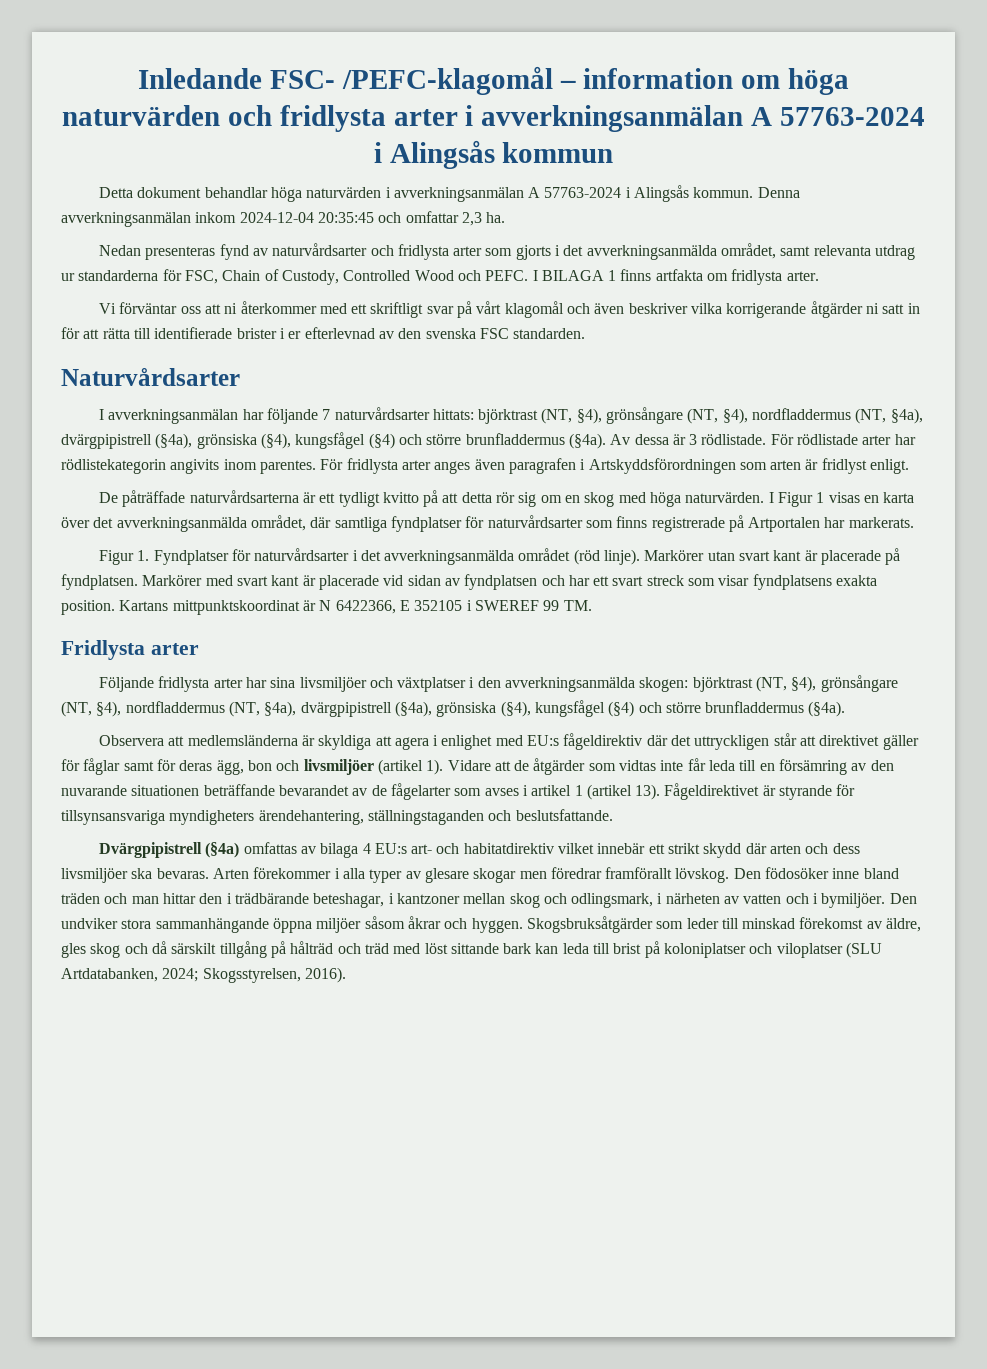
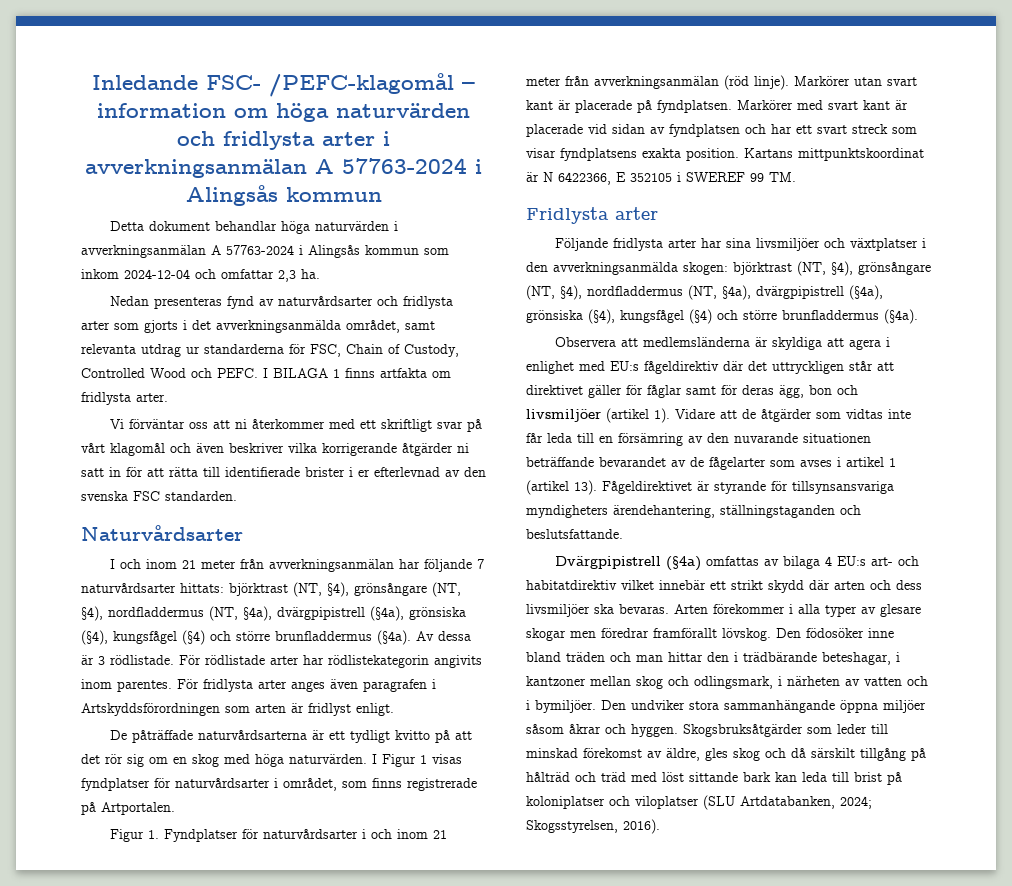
[693,187,800,198] [61,212,191,227] kommun. Denna avverkningsanmälan -> [365,245,449,255] kommun som
[317,212,374,223] 20:35:45 -> (190, 274) none
(104, 414) none -> [120,559,265,569] och inom 21 meter från
[461,492,492,503] detta -> [81,754,100,764] det
[863,492,915,503] [61,515,387,532] en karta över det avverkningsanmälda området, där samtliga -> (462, 759) none
(583, 521) none -> [274,778,337,791] i området,
[748,517,914,532] Artportalen har markerats. -> [101,802,175,815] Artportalen.
[360,548,571,565] det avverkningsanmälda området -> [371,829,448,839] [526,76,719,89] och inom 21 meter från avverkningsanmälan

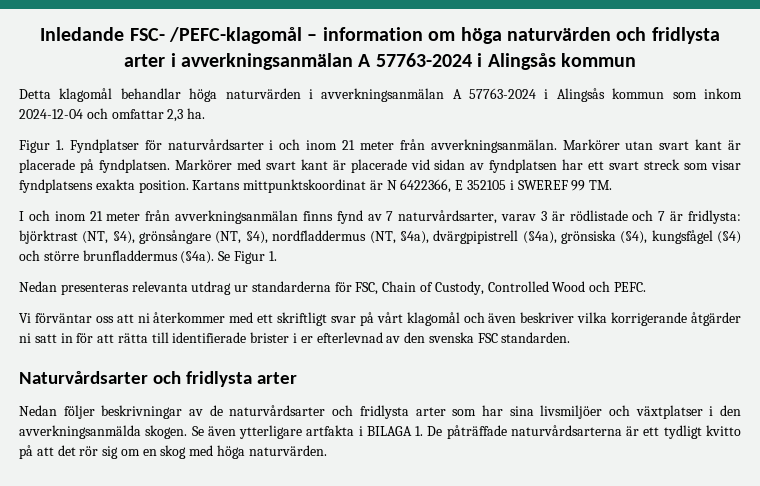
[149,221,211,231] dokument -> [59,88,113,102] klagomål
[110,296,454,309] [81,320,435,333] Nedan presenteras fynd av naturvårdsarter och fridlysta arter som gjorts i det avverkningsanmälda området, samt -> [19,139,741,153] [19,159,742,173] [19,179,613,193] [19,210,742,224] [19,230,741,244] [19,250,277,264] [19,281,129,295] Figur 1. Fyndplatser för naturvårdsarter i och inom 21 meter från avverkningsanmälan. Markörer utan svart kant är placerade på fyndplatsen. Markörer med svart kant är placerade vid sidan av fyndplatsen har ett svart streck som visar fyndplatsens exakta position. Kartans mittpunktskoordinat är N 6422366, E 352105 i SWEREF 99 TM. // I och inom 21 meter från avverkningsanmälan finns fynd av 7 naturvårdsarter, varav 3 är rödlistade och 7 är fridlysta: björktrast (NT, §4), grönsångare (NT, §4), nordfladdermus (NT, §4a), dvärgpipistrell (§4a), grönsiska (§4), kungsfågel (§4) och större brunfladdermus (§4a). Se Figur 1. // Nedan presenteras
[263,368,451,378] [81,392,168,405] I BILAGA 1 finns artfakta om fridlysta arter. -> (646, 287) none
[110,559,485,572] [81,582,461,597] [81,606,466,621] [81,630,471,645] [81,655,482,668] [81,679,436,692] [81,703,394,716] // I och inom 21 meter från avverkningsanmälan har följande 7 naturvårdsarter hittats: björktrast (NT, §4), grönsångare (NT, §4), nordfladdermus (NT, §4a), dvärgpipistrell (§4a), grönsiska (§4), kungsfågel (§4) och större brunfladdermus (§4a). Av dessa är 3 rödlistade. För rödlistade arter har rödlistekategorin angivits inom parentes. För fridlysta arter anges även paragrafen i Artskyddsförordningen som arten är fridlyst enligt. // -> [152,371,297,387] [19,405,741,419] [19,425,424,439] och fridlysta arter // Nedan följer beskrivningar av de naturvårdsarter och fridlysta arter som har sina livsmiljöer och växtplatser i den avverkningsanmälda skogen. Se även ytterligare artfakta i BILAGA 1.
[372,754,462,767] [81,778,477,791] [81,802,175,815] [110,829,448,842] [526,75,917,90] [526,100,908,113] [526,124,917,137] [526,148,924,161] [526,172,796,185] [526,207,658,224] [555,238,927,251] [526,261,931,276] [526,285,883,300] [526,309,918,324] [555,337,891,350] [526,361,894,374] [526,385,858,398] [526,408,911,423] [526,433,871,446] [526,457,896,470] [526,480,894,495] [526,505,861,518] [526,529,623,539] [555,556,920,571] [526,580,922,593] [526,604,921,617] [526,628,894,641] [526,652,900,665] [526,676,928,689] [526,700,926,713] [526,724,888,737] [526,748,926,761] [526,772,902,785] [526,795,872,810] [526,819,660,834] I Figur 1 visas fyndplatser för naturvårdsarter i området, som finns registrerade på Artportalen. // Figur 1. Fyndplatser för naturvårdsarter i och inom 21 meter från avverkningsanmälan (röd linje). Markörer utan svart kant är placerade på fyndplatsen. Markörer med svart kant är placerade vid sidan av fyndplatsen och har ett svart streck som visar fyndplatsens exakta position. Kartans mittpunktskoordinat är N 6422366, E 352105 i SWEREF 99 TM. // Fridlysta arter // Följande fridlysta arter har sina livsmiljöer och växtplatser i den avverkningsanmälda skogen: björktrast (NT, §4), grönsångare (NT, §4), nordfladdermus (NT, §4a), dvärgpipistrell (§4a), grönsiska (§4), kungsfågel (§4) och större brunfladdermus (§4a). // Observera att medlemsländerna är skyldiga att agera i enlighet med EU:s fågeldirektiv där det uttryckligen står att direktivet gäller för fåglar samt för deras ägg, bon och livsmiljöer (artikel 1). Vidare att de åtgärder som vidtas inte får leda till en försämring av den nuvarande situationen beträffande bevarandet av de fågelarter som avses i artikel 1 (artikel 13). Fågeldirektivet är styrande för tillsynsansvariga myndigheters ärendehantering, ställningstaganden och beslutsfattande. // Dvärgpipistrell (§4a) omfattas av bilaga 4 EU:s art- och habitatdirektiv vilket innebär ett strikt skydd där arten och dess livsmiljöer ska bevaras. Arten förekommer i alla typer av glesare skogar men föredrar framförallt lövskog. Den födosöker inne bland träden och man hittar den i trädbärande beteshagar, i kantzoner mellan skog och odlingsmark, i närheten av vatten och i bymiljöer. Den undviker stora sammanhängande öppna miljöer såsom åkrar och hyggen. Skogsbruksåtgärder som leder till minskad förekomst av äldre, gles skog och då särskilt tillgång på hålträd och träd med löst sittande bark kan leda till brist på koloniplatser och viloplatser (SLU Artdatabanken, 2024; Skogsstyrelsen, 2016). -> (327, 450) none

